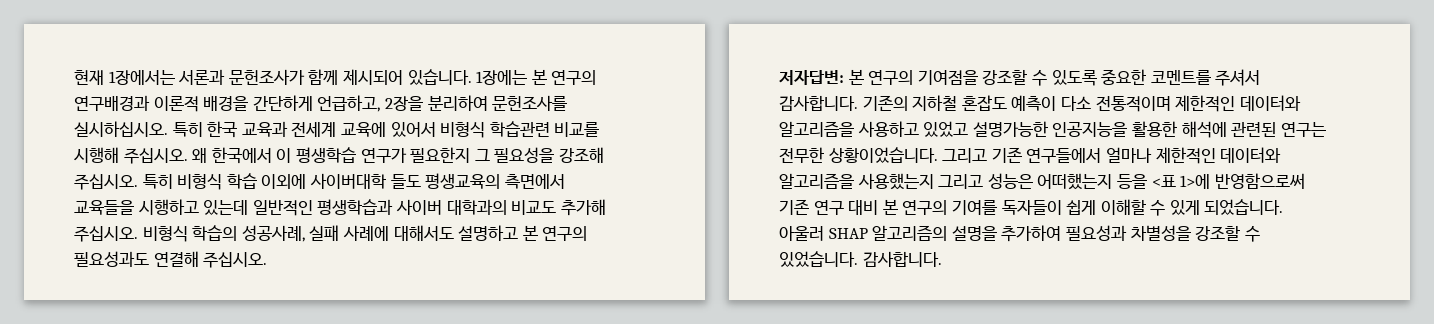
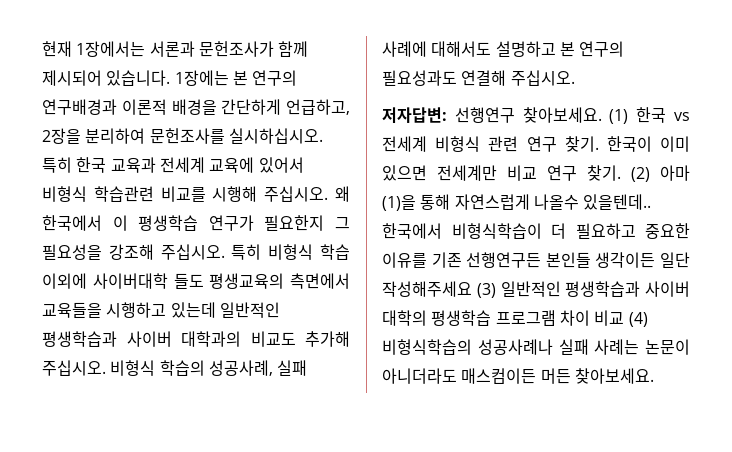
[848,69,1261,86] [779,95,1301,112] [779,121,1326,138] [779,147,1282,164] [779,173,1305,190] [779,199,1284,216] [779,225,1260,242] [779,251,942,267] 본 연구의 기여점을 강조할 수 있도록 중요한 코멘트를 주셔서 감사합니다. 기존의 지하철 혼잡도 예측이 다소 전통적이며 제한적인 데이터와 알고리즘을 사용하고 있었고 설명가능한 인공지능을 활용한 해석에 관련된 연구는 전무한 상황이었습니다. 그리고 기존 연구들에서 얼마나 제한적인 데이터와 알고리즘을 사용했는지 그리고 성능은 어떠했는지 등을 <표 1>에 반영함으로써 기존 연구 대비 본 연구의 기여를 독자들이 쉽게 이해할 수 있게 되었습니다. 아울러 SHAP 알고리즘의 설명을 추가하여 필요성과 차별성을 강조할 수 있었습니다. 감사합니다. -> [454,107,690,124] [382,136,690,152] [382,165,690,182] [382,194,652,211] [382,223,690,239] [382,252,690,268] [382,281,690,298] [382,310,648,327] [382,339,690,355] [382,368,654,384] 선행연구 찾아보세요. (1) 한국 vs 전세계 비형식 관련 연구 찾기. 한국이 이미 있으면 전세계만 비교 연구 찾기. (2) 아마 (1)을 통해 자연스럽게 나올수 있을텐데.. 한국에서 비형식학습이 더 필요하고 중요한 이유를 기존 선행연구든 본인들 생각이든 일단 작성해주세요 (3) 일반적인 평생학습과 사이버 대학의 평생학습 프로그램 차이 비교 (4) 비형식학습의 성공사례나 실패 사례는 논문이 아니더라도 매스컴이든 머든 찾아보세요.

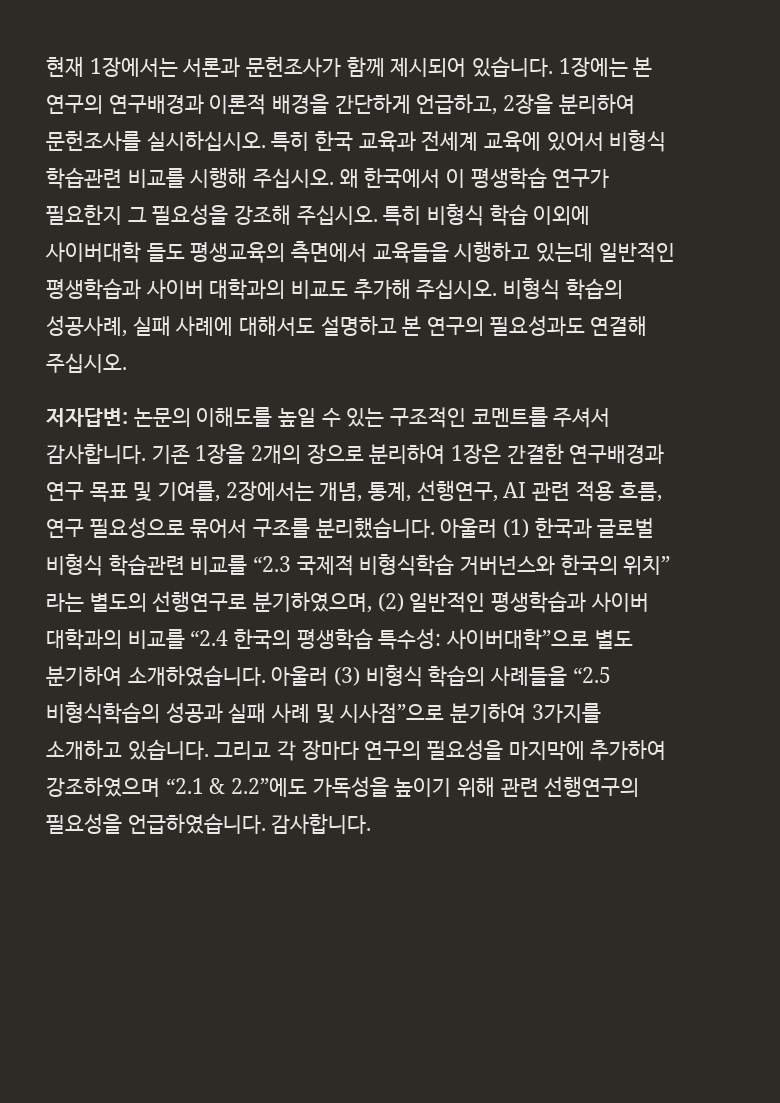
[454,107,690,124] [382,136,690,152] [382,165,690,182] [382,194,652,211] [382,223,690,239] [382,252,690,268] [382,281,690,298] [382,310,648,327] [382,339,690,355] [382,368,654,384] 선행연구 찾아보세요. (1) 한국 vs 전세계 비형식 관련 연구 찾기. 한국이 이미 있으면 전세계만 비교 연구 찾기. (2) 아마 (1)을 통해 자연스럽게 나올수 있을텐데.. 한국에서 비형식학습이 더 필요하고 중요한 이유를 기존 선행연구든 본인들 생각이든 일단 작성해주세요 (3) 일반적인 평생학습과 사이버 대학의 평생학습 프로그램 차이 비교 (4) 비형식학습의 성공사례나 실패 사례는 논문이 아니더라도 매스컴이든 머든 찾아보세요. -> [133,407,611,428] [46,443,665,464] [46,480,663,502] [46,517,655,539] [46,554,671,576] [46,591,649,613] [46,628,633,650] [46,665,611,687] [46,702,601,724] [46,739,667,761] [46,776,640,798] [46,813,372,834] 논문의 이해도를 높일 수 있는 구조적인 코멘트를 주셔서 감사합니다. 기존 1장을 2개의 장으로 분리하여 1장은 간결한 연구배경과 연구 목표 및 기여를, 2장에서는 개념, 통계, 선행연구, AI 관련 적용 흐름, 연구 필요성으로 묶어서 구조를 분리했습니다. 아울러 (1) 한국과 글로벌 비형식 학습관련 비교를 “2.3 국제적 비형식학습 거버넌스와 한국의 위치” 라는 별도의 선행연구로 분기하였으며, (2) 일반적인 평생학습과 사이버 대학과의 비교를 “2.4 한국의 평생학습 특수성: 사이버대학”으로 별도 분기하여 소개하였습니다. 아울러 (3) 비형식 학습의 사례들을 “2.5 비형식학습의 성공과 실패 사례 및 시사점”으로 분기하여 3가지를 소개하고 있습니다. 그리고 각 장마다 연구의 필요성을 마지막에 추가하여 강조하였으며 “2.1 & 2.2”에도 가독성을 높이기 위해 관련 선행연구의 필요성을 언급하였습니다. 감사합니다.

